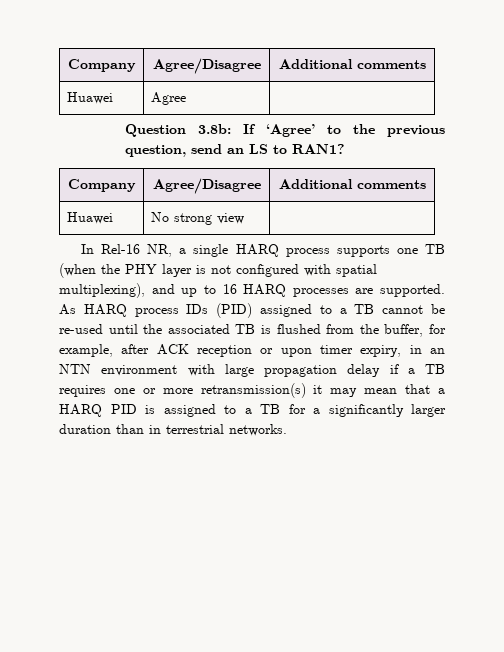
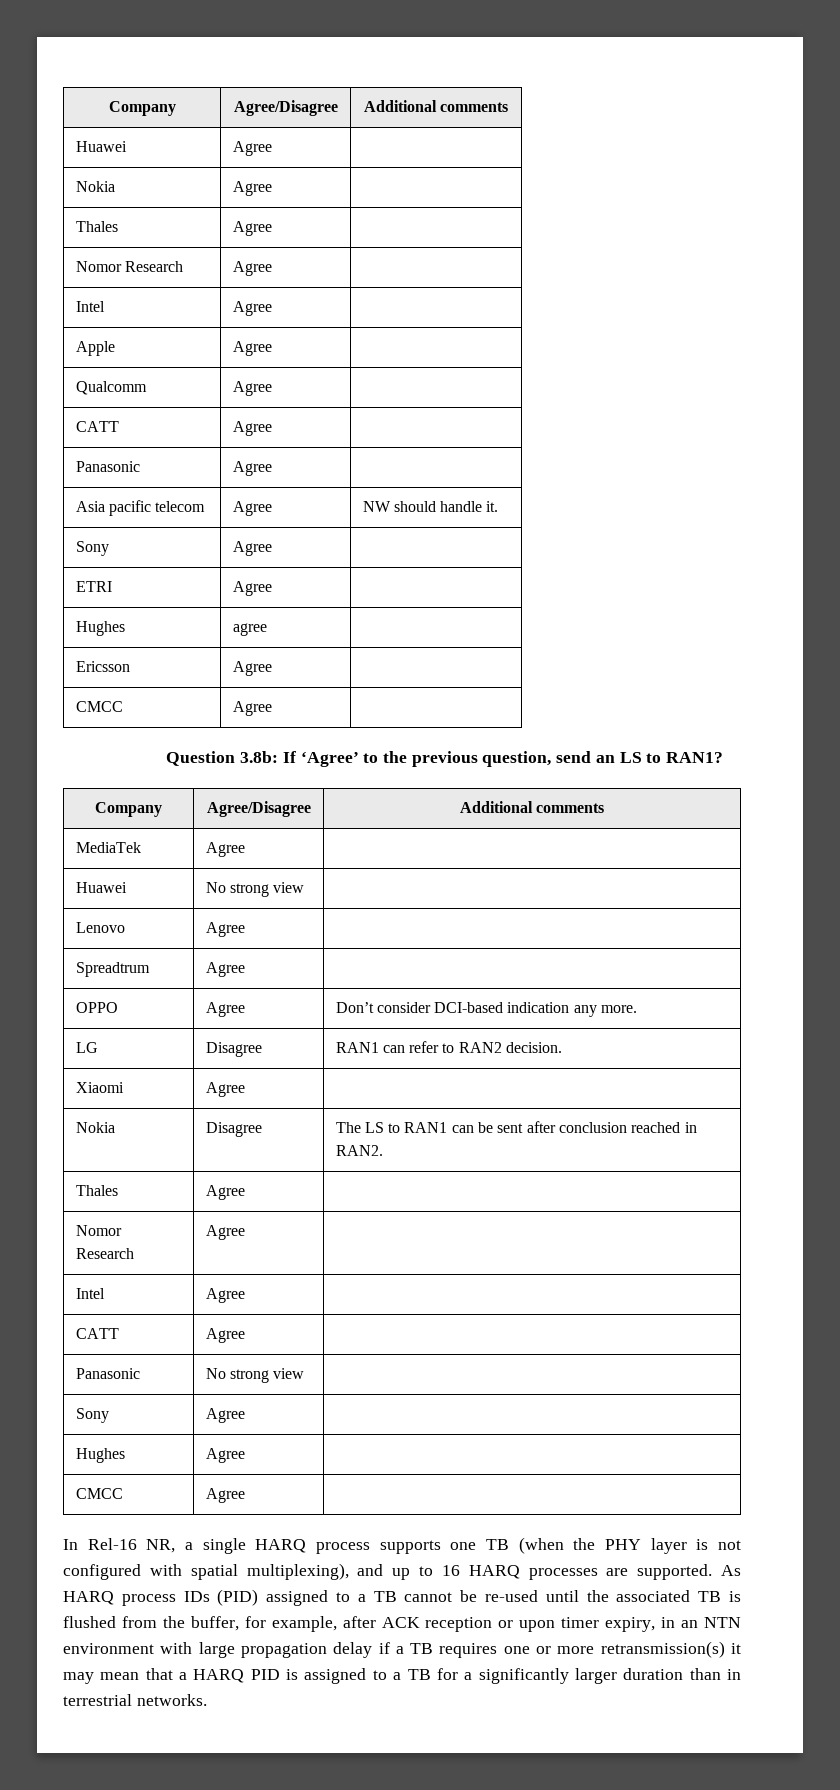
(187, 98) none -> [75,181,115,192] [232,181,272,196] [75,221,118,232] [232,221,272,236] [75,261,183,272] [232,261,272,276] [75,301,105,312] [232,301,272,316] [75,341,115,356] [232,341,272,356] [75,381,147,395] [232,381,272,396] [75,421,119,432] [232,421,272,436] [75,461,140,472] [232,461,272,476] [75,500,206,516] [232,501,272,516] [362,501,499,512] [75,541,109,556] [232,541,272,556] [75,581,112,592] [232,581,272,596] [75,621,125,636] [232,623,267,636] [75,661,130,672] [232,661,272,676] [75,701,123,712] [232,701,272,716] // Nokia | Agree | // Thales | Agree | // Nomor Research | Agree | // Intel | Agree | // Apple | Agree | // Qualcomm | Agree | // CATT | Agree | // Panasonic | Agree | // Asia pacific telecom | Agree | NW should handle it. // Sony | Agree | // ETRI | Agree | // Hughes | agree | // Ericsson | Agree | // CMCC | Agree |
(426, 184) none -> [75,842,141,853] [205,842,245,857] // MediaTek | Agree |
(245, 218) none -> [75,922,125,933] [205,922,245,937] [75,962,150,977] [205,962,245,977] [75,1002,118,1013] [205,1002,245,1017] [335,1002,638,1017] [75,1042,98,1053] [205,1042,262,1057] [335,1041,563,1053] [75,1082,124,1093] [205,1082,245,1097] [75,1122,115,1133] [205,1122,262,1137] [335,1121,697,1133] [335,1145,383,1156] [75,1185,118,1196] [205,1185,245,1200] [75,1225,122,1236] [75,1248,134,1259] [205,1225,245,1240] [75,1288,105,1299] [205,1288,245,1303] [75,1328,119,1339] [205,1328,245,1343] [75,1368,140,1379] [205,1368,305,1383] [75,1408,109,1423] [205,1408,245,1423] [75,1448,125,1463] [205,1448,245,1463] [75,1488,123,1499] [205,1488,245,1503] // Lenovo | Agree | // Spreadtrum | Agree | // OPPO | Agree | Don’t consider DCI-based indication any more. // LG | Disagree | RAN1 can refer to RAN2 decision. // Xiaomi | Agree | // Nokia | Disagree | The LS to RAN1 can be sent after conclusion reached in RAN2. // Thales | Agree | // Nomor Research | Agree | // Intel | Agree | // CATT | Agree | // Panasonic | No strong view | // Sony | Agree | // Hughes | Agree | // CMCC | Agree |

